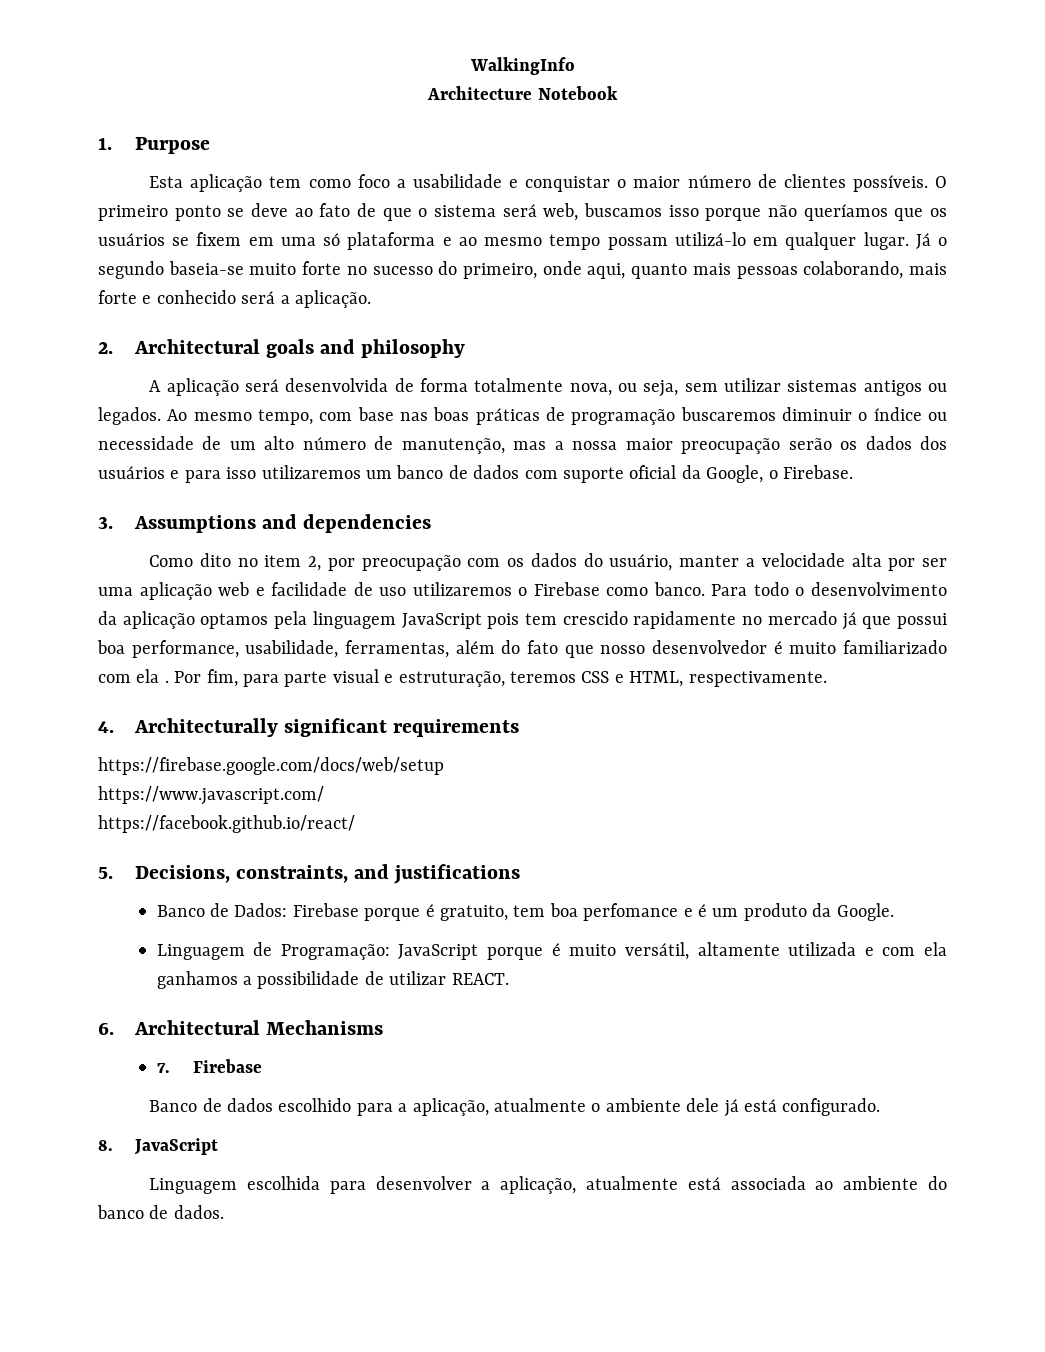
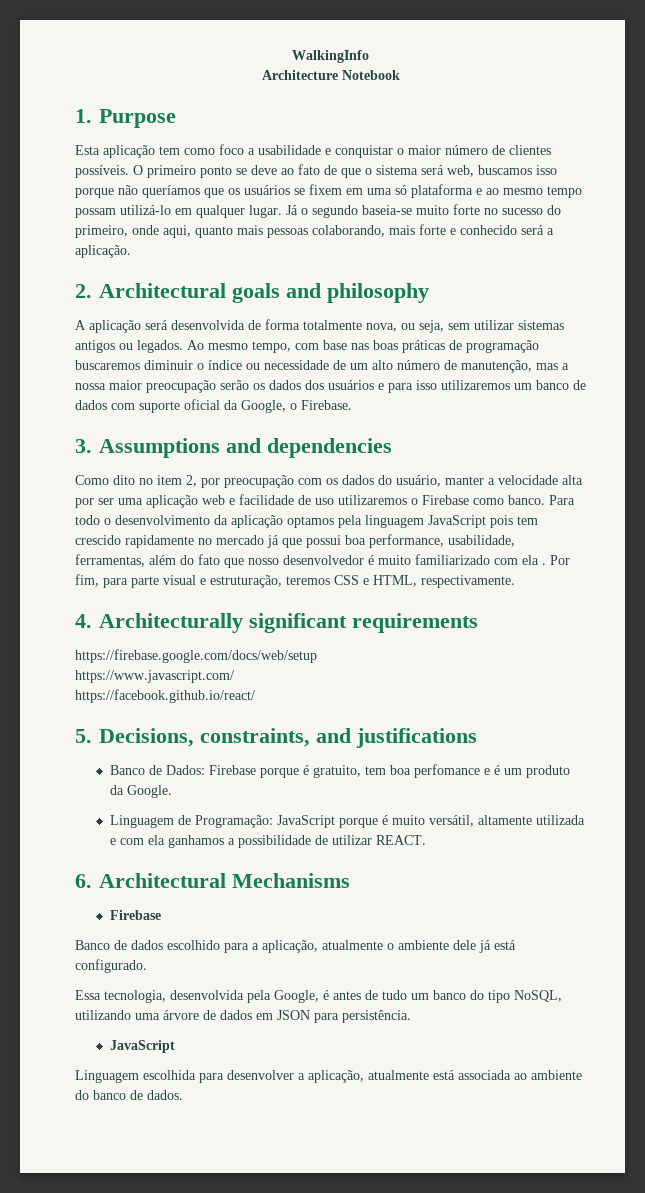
[156,1063,170,1073] 7. -> (350, 880) none
[98,1140,113,1151] 8. -> [75,990,562,1003] [75,1010,411,1023] Essa tecnologia, desenvolvida pela Google, é antes de tudo um banco do tipo NoSQL, utilizando uma árvore de dados em JSON para persistência. //

